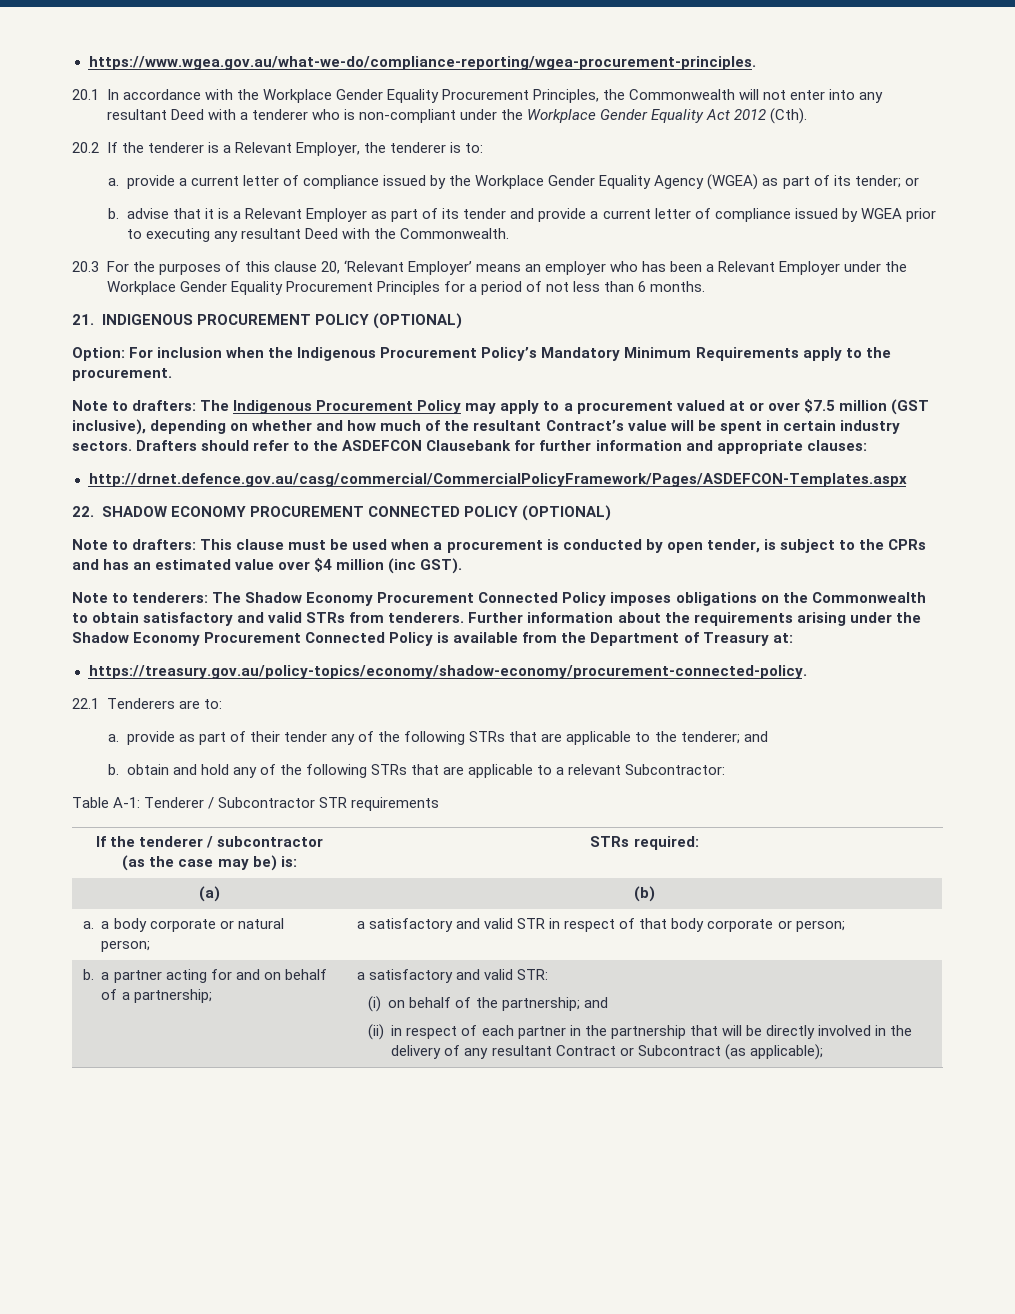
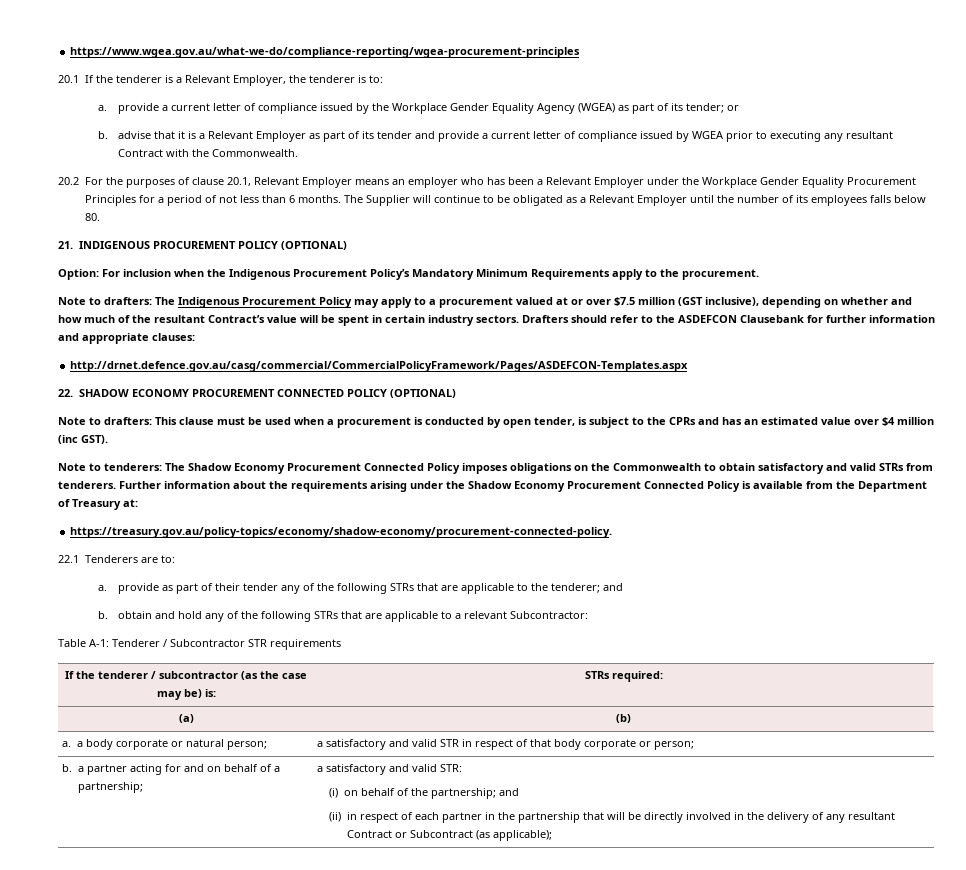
[88,56,756,70] [72,89,884,103] [106,108,808,124] [72,142,99,153] https://www.wgea.gov.au/what-we-do/compliance-reporting/wgea-procurement-principles. // 20.1 In accordance with the Workplace Gender Equality Procurement Principles, the Commonwealth will not enter into any resultant Deed with a tenderer who is non-compliant under the Workplace Gender Equality Act 2012 (Cth). // 20.2 -> [70,47,581,58] [58,75,79,83] https://www.wgea.gov.au/what-we-do/compliance-reporting/wgea-procurement-principles // 20.1
[304,228,338,239] Deed -> [117,149,163,157] Contract
[72,261,99,272] 20.3 -> [58,177,79,185] 20.2
[244,260,472,275] this clause 20, ‘Relevant Employer’ -> [191,177,352,188] clause 20.1, Relevant Employer
(706, 286) none -> [343,195,926,206] [84,213,100,221] The Supplier will continue to be obligated as a Relevant Employer until the number of its employees falls below 80.

